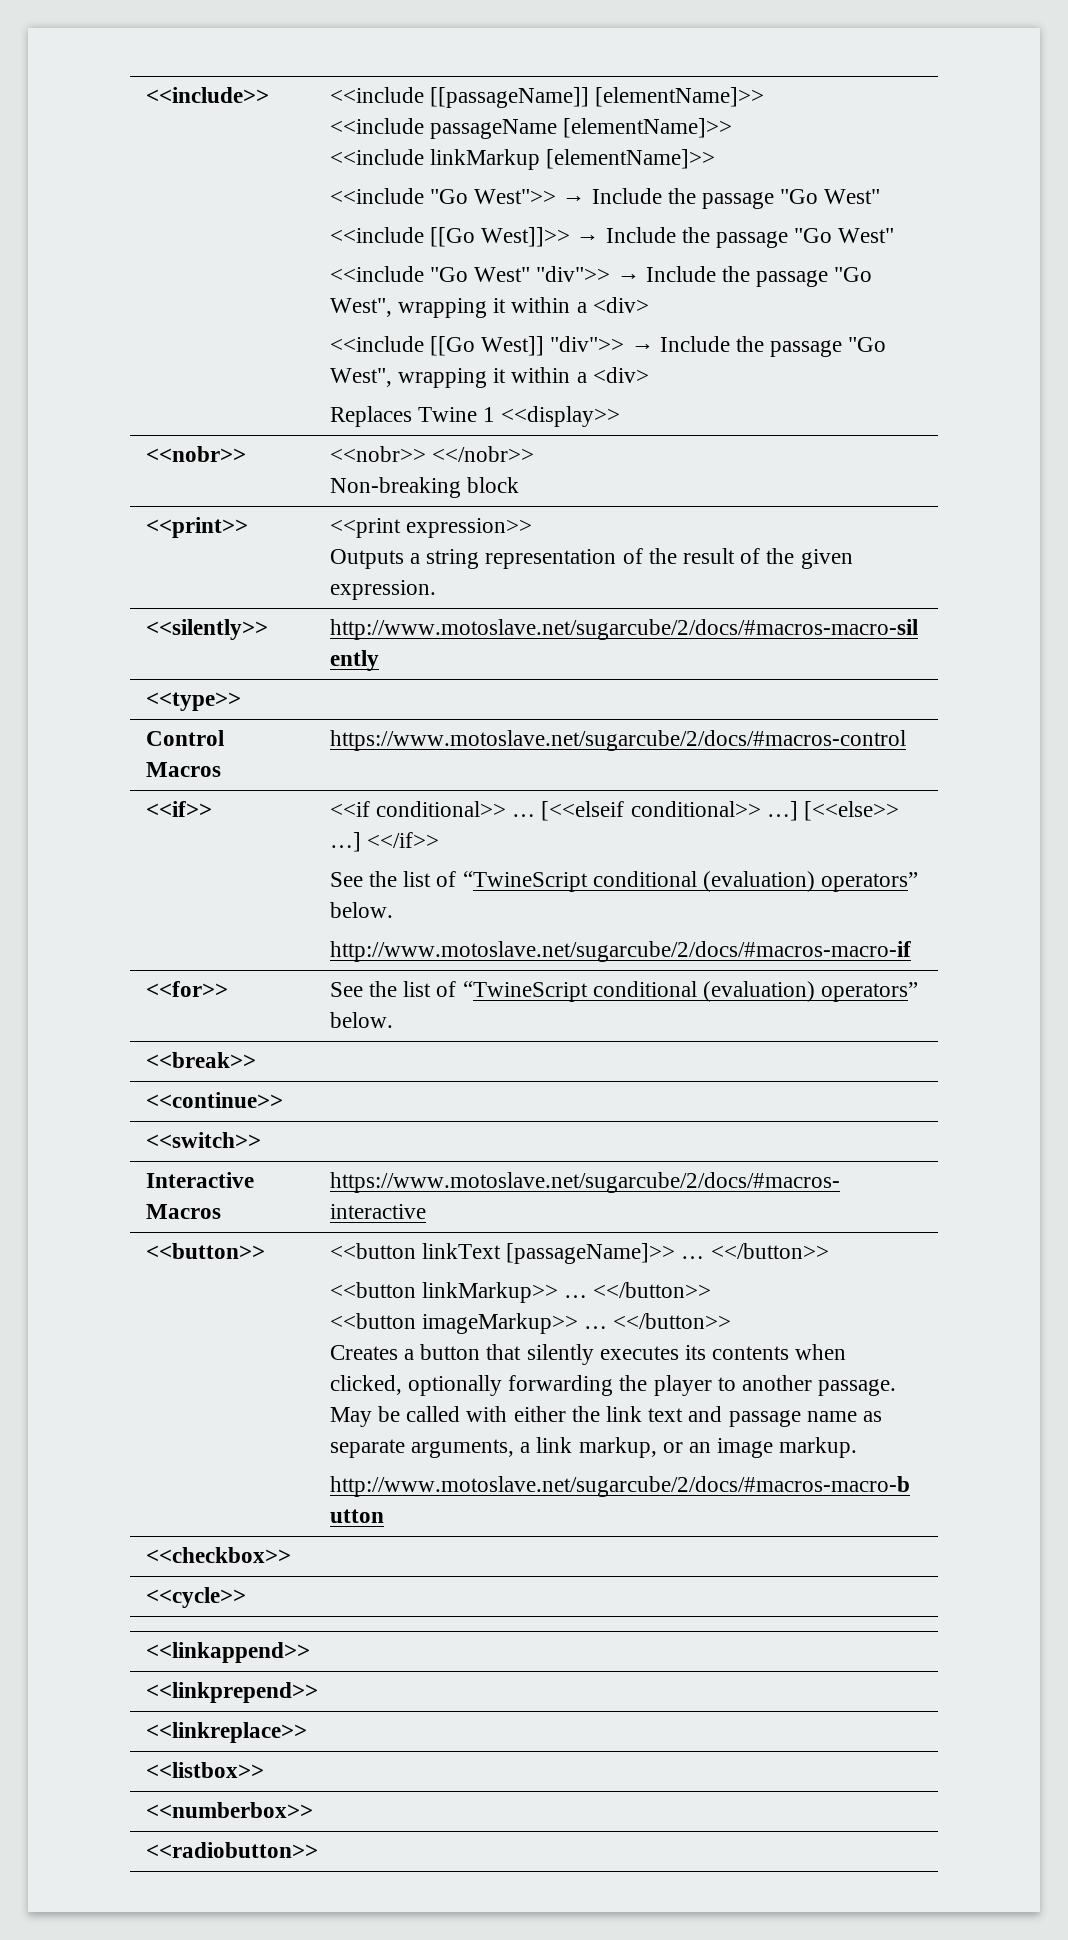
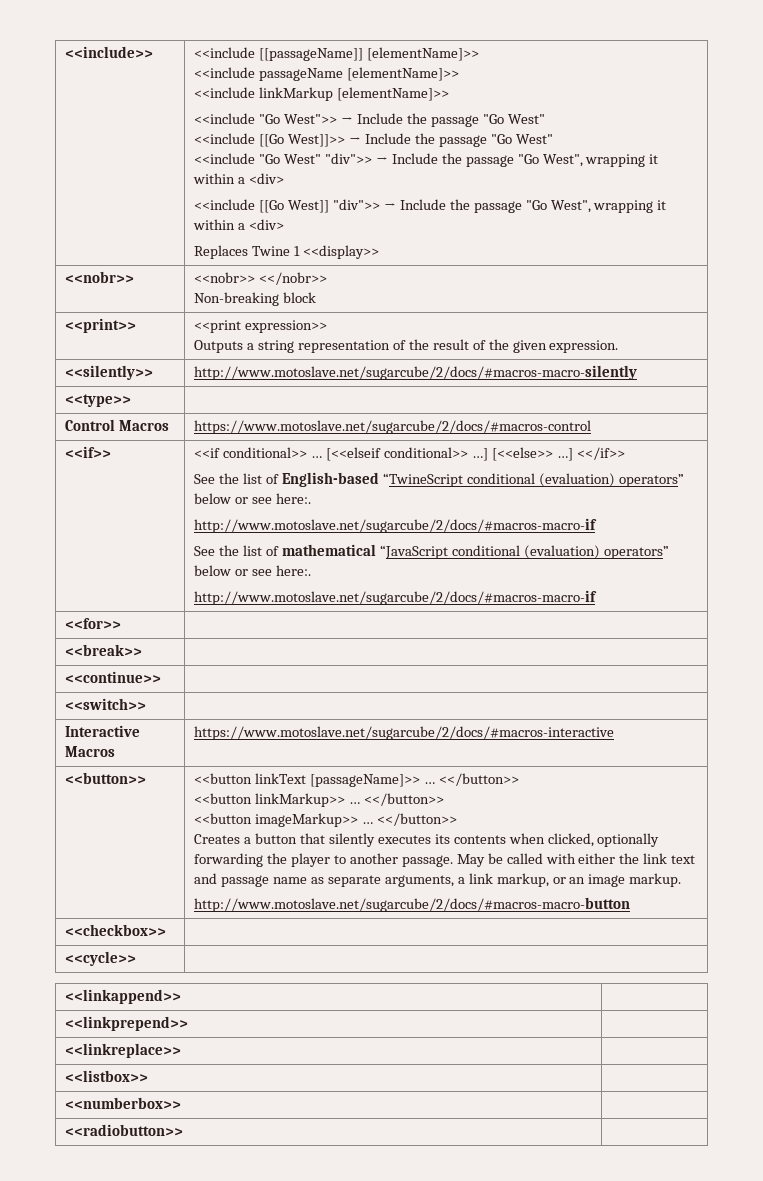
[462,871,919,892] [329,902,393,918] [329,941,911,962] [145,981,228,997] [329,981,919,1002] [329,1012,393,1028] “TwineScript conditional (evaluation) operators” below. // http://www.motoslave.net/sugarcube/2/docs/#macros-macro-if // <<for>> | See the list of “TwineScript conditional (evaluation) operators” below. -> [281,472,684,487] [194,493,312,504] [194,518,598,533] [194,544,669,559] [194,565,312,576] [194,590,598,605] [65,618,122,629] English-based “TwineScript conditional (evaluation) operators” below or see here:. // http://www.motoslave.net/sugarcube/2/docs/#macros-macro-if // See the list of mathematical “JavaScript conditional (evaluation) operators” below or see here:. // http://www.motoslave.net/sugarcube/2/docs/#macros-macro-if // <<for>> |

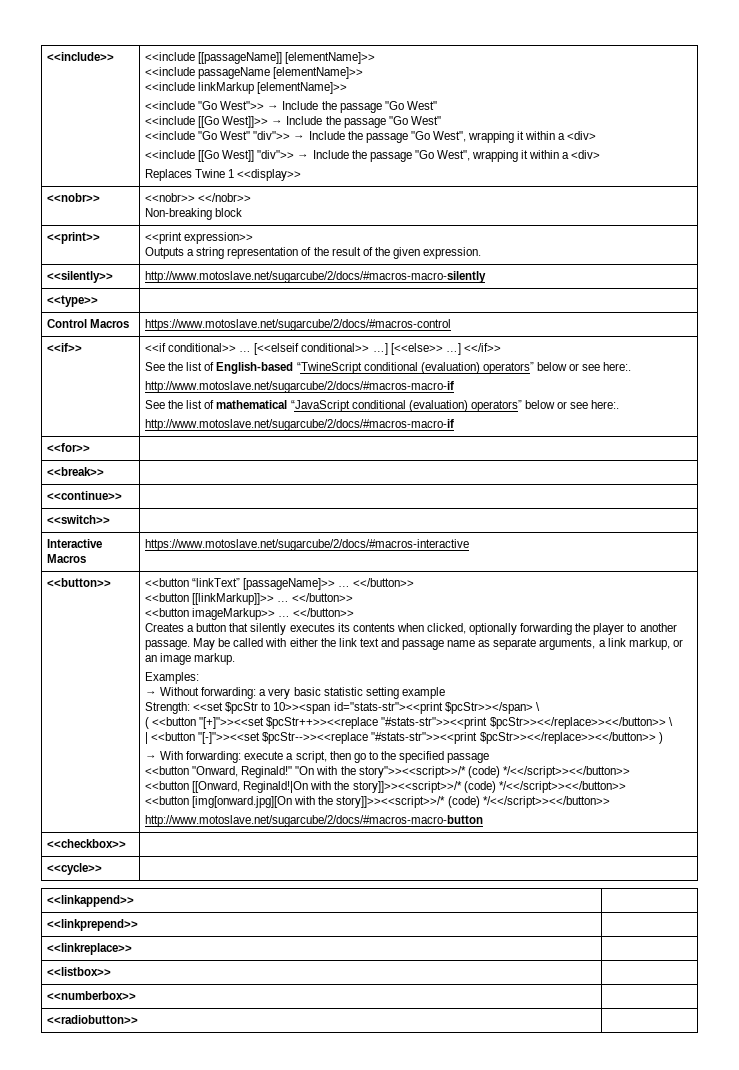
[255,773,307,784] linkText -> [192,578,241,587] “linkText”
[255,793,346,807] linkMarkup>> -> [192,593,275,605] [[linkMarkup]]>>
(682, 880) none -> [144,672,199,684] [144,687,445,699] [144,702,540,714] [144,717,673,729] [144,732,663,744] [144,751,490,763] [144,766,630,778] [144,781,626,793] [144,796,610,808] // Examples: // → Without forwarding: a very basic statistic setting example // Strength: <<set $pcStr to 10>><span id="stats-str"><<print $pcStr>></span> \ // ( <<button "[+]">><<set $pcStr++>><<replace "#stats-str">><<print $pcStr>><</replace>><</button>> \ // | <<button "[-]">><<set $pcStr-->><<replace "#stats-str">><<print $pcStr>><</replace>><</button>> ) // → With forwarding: execute a script, then go to the specified passage // <<button "Onward, Reginald!" "On with the story">><<script>>/* (code) */<</script>><</button>> // <<button [[Onward, Reginald!|On with the story]]>><<script>>/* (code) */<</script>><</button>> // <<button [img[onward.jpg][On with the story]]>><<script>>/* (code) */<</script>><</button>>

